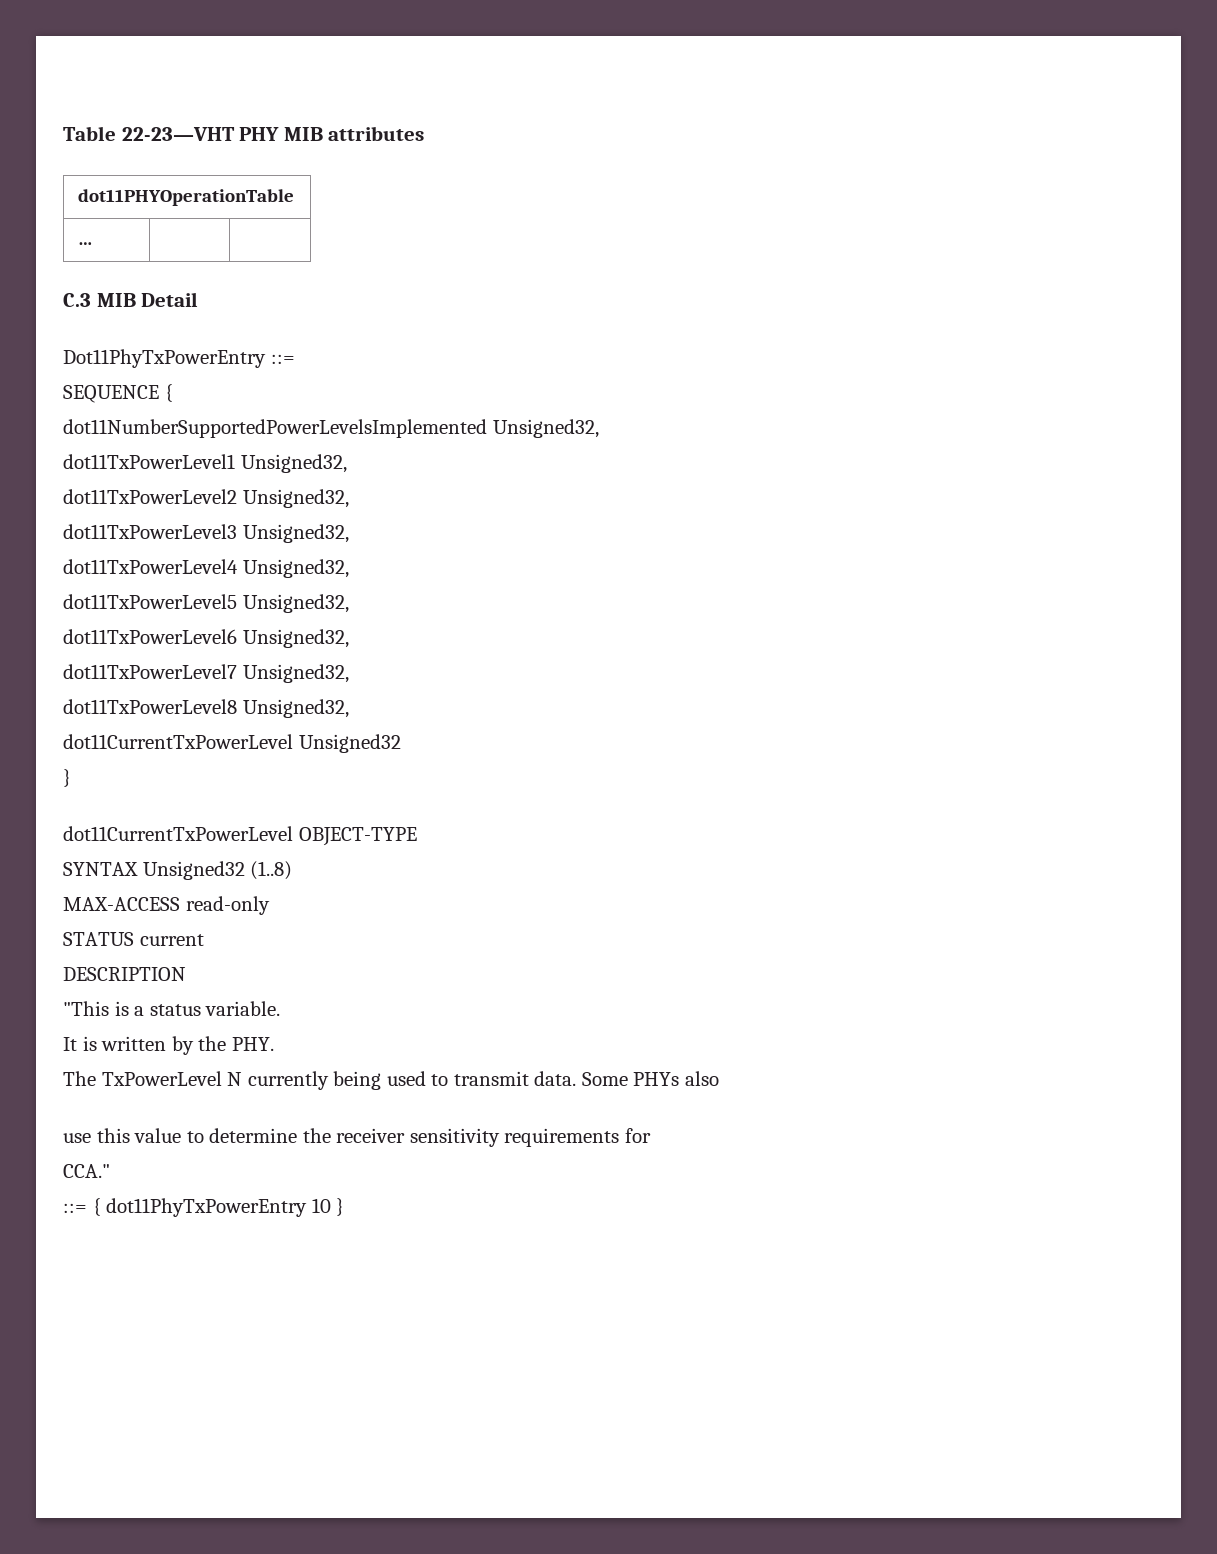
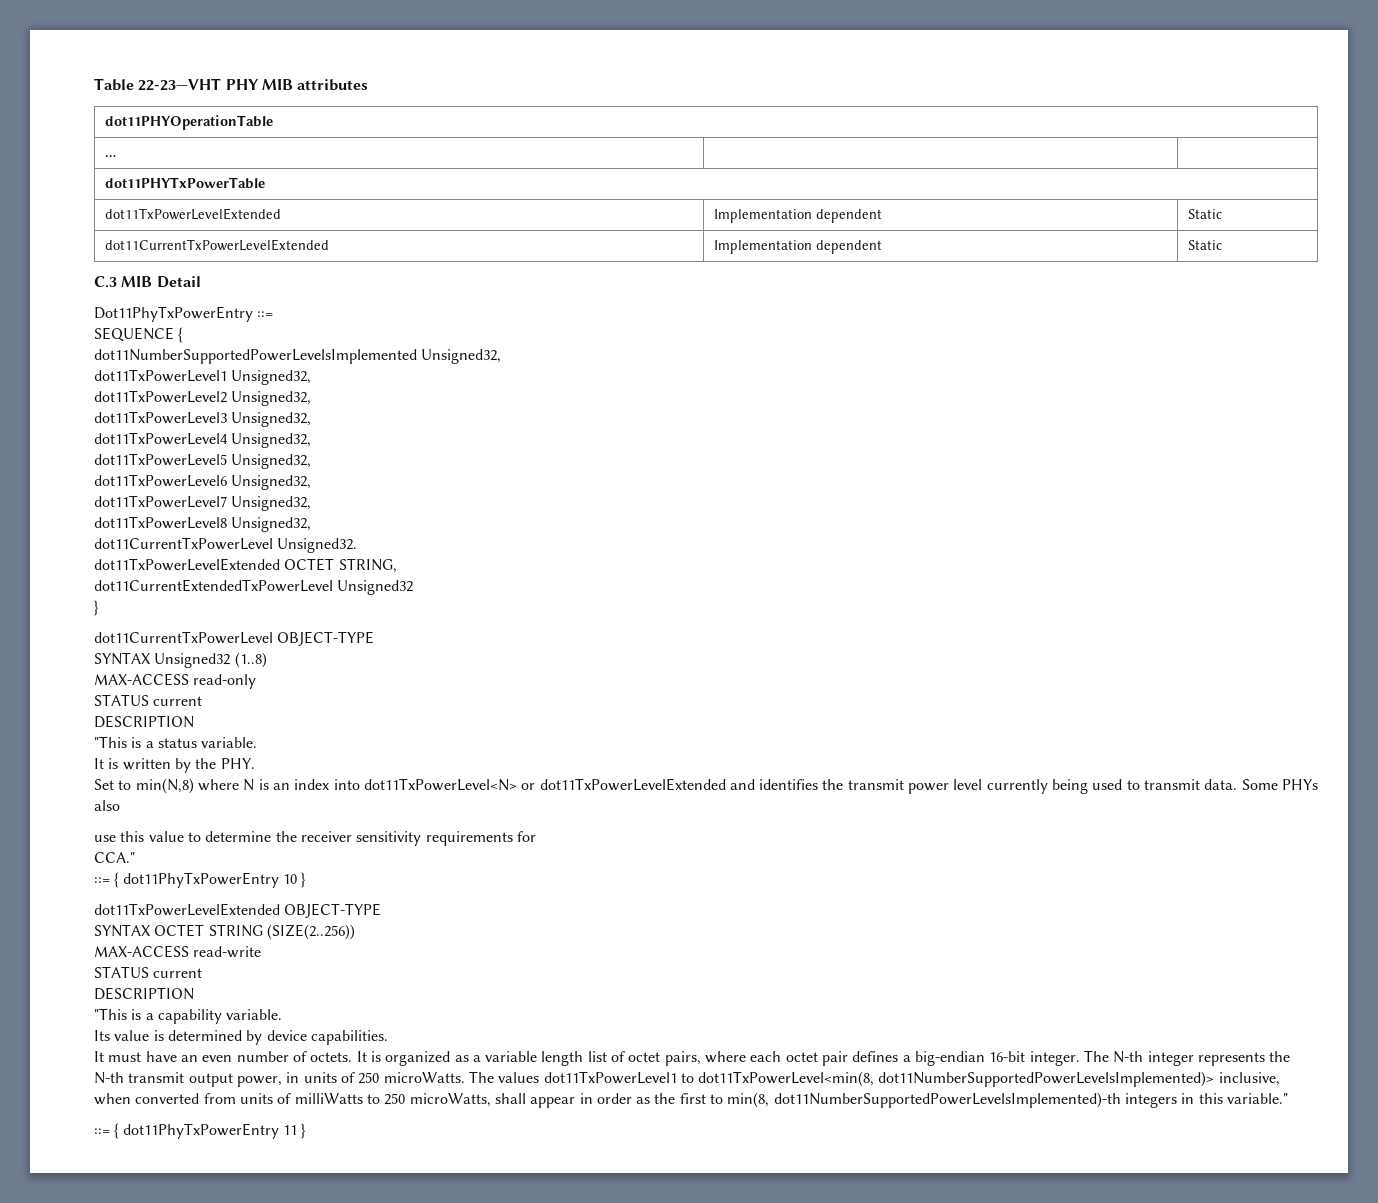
(94, 243) none -> [104,177,265,189] [104,208,281,220] [713,209,882,223] [1187,209,1222,219] [104,239,329,251] [713,240,882,254] [1187,240,1222,250] // dot11PHYTxPowerTable // dot11TxPowerLevelExtended | Implementation dependent | Static // dot11CurrentTxPowerLevelExtended | Implementation dependent | Static
(293, 741) none -> [277,538,358,553] [94,558,397,573] [94,579,333,592] Unsigned32. // dot11TxPowerLevelExtended OCTET STRING, // dot11CurrentExtendedTxPowerLevel
[63,1071,243,1086] The TxPowerLevel N -> [94,778,983,794] Set to min(N,8) where N is an index into dot11TxPowerLevel<N> or dot11TxPowerLevelExtended and identifies the transmit power level
(345, 1207) none -> [94,903,382,918] [94,924,355,940] [94,945,262,958] [94,966,203,978] [94,987,194,1000] [94,1008,283,1024] [94,1030,388,1045] [94,1050,1291,1066] [94,1071,1280,1087] [94,1092,1289,1108] [94,1123,307,1139] // dot11TxPowerLevelExtended OBJECT-TYPE // SYNTAX OCTET STRING (SIZE(2..256)) // MAX-ACCESS read-write // STATUS current // DESCRIPTION // "This is a capability variable. // Its value is determined by device capabilities. // It must have an even number of octets. It is organized as a variable length list of octet pairs, where each octet pair defines a big-endian 16-bit integer. The N-th integer represents the N-th transmit output power, in units of 250 microWatts. The values dot11TxPowerLevel1 to dot11TxPowerLevel<min(8, dot11NumberSupportedPowerLevelsImplemented)> inclusive, when converted from units of milliWatts to 250 microWatts, shall appear in order as the first to min(8, dot11NumberSupportedPowerLevelsImplemented)-th integers in this variable." // ::= { dot11PhyTxPowerEntry 11 }

